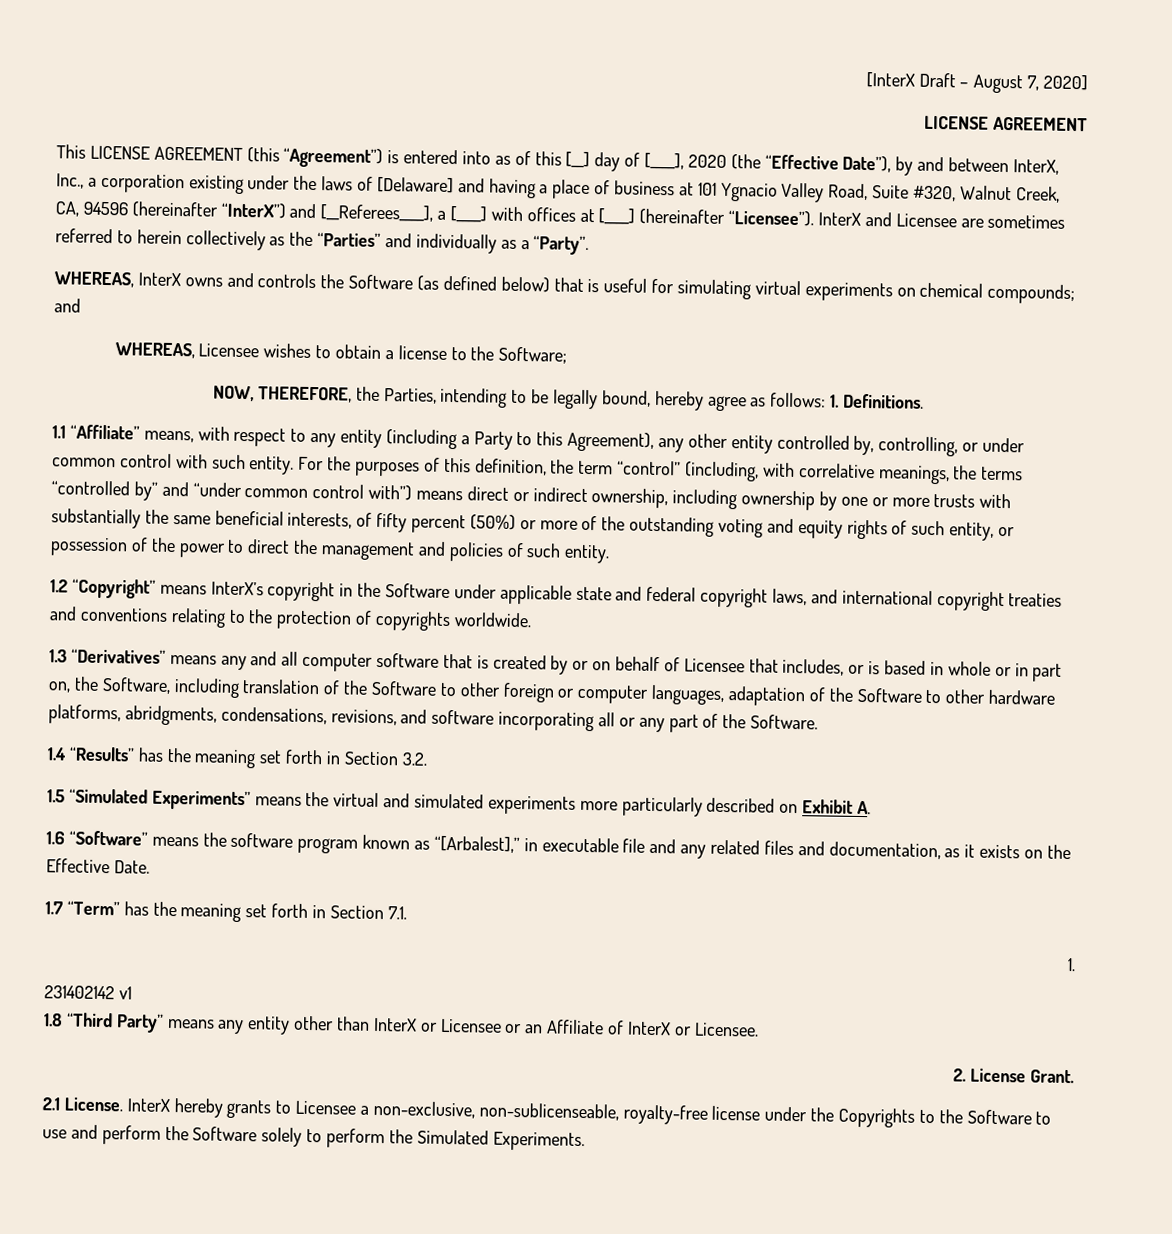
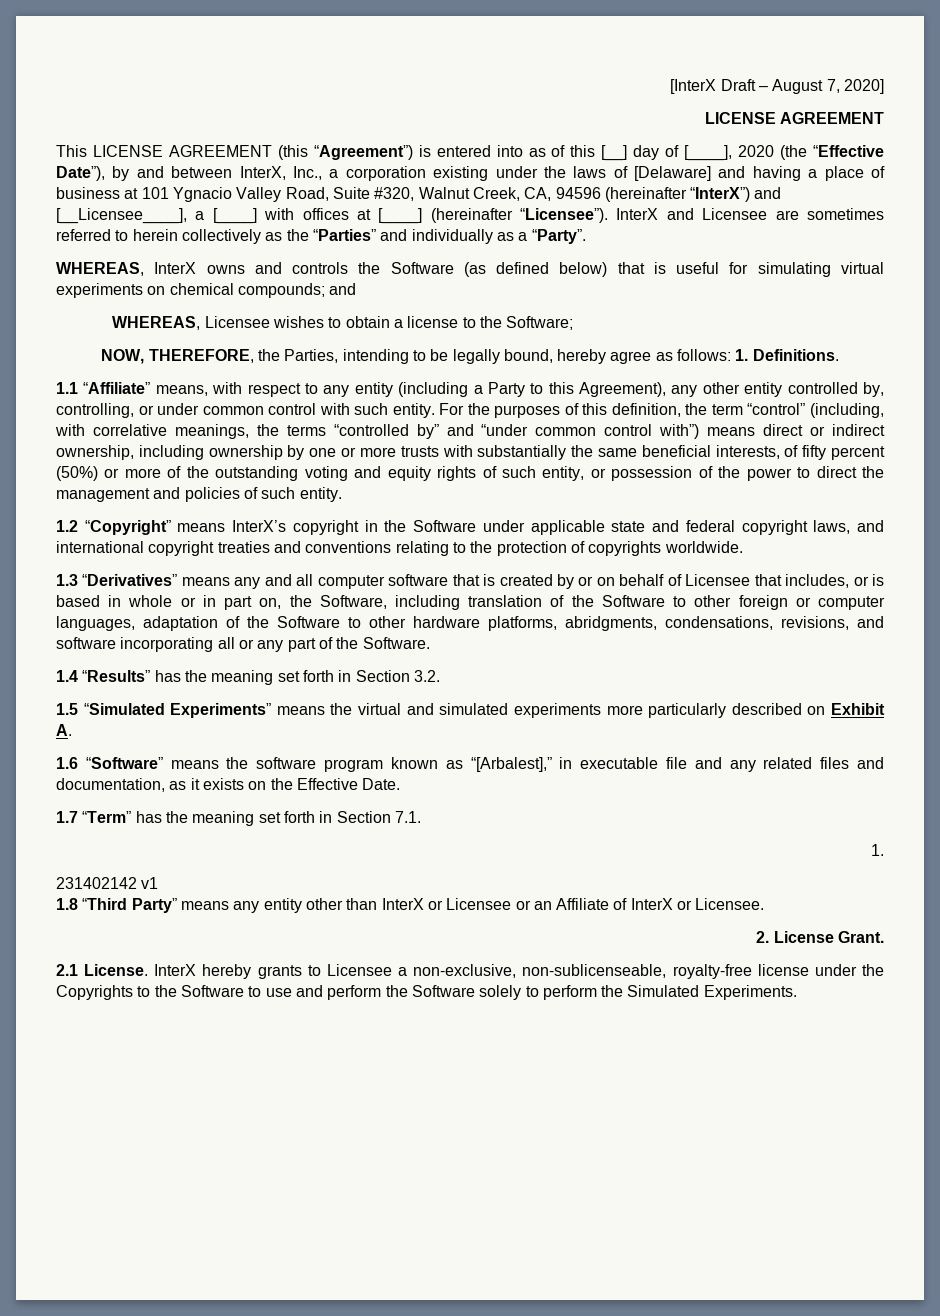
[320,204,434,222] [__Referees____], -> [56,208,187,224] [__Licensee____],

